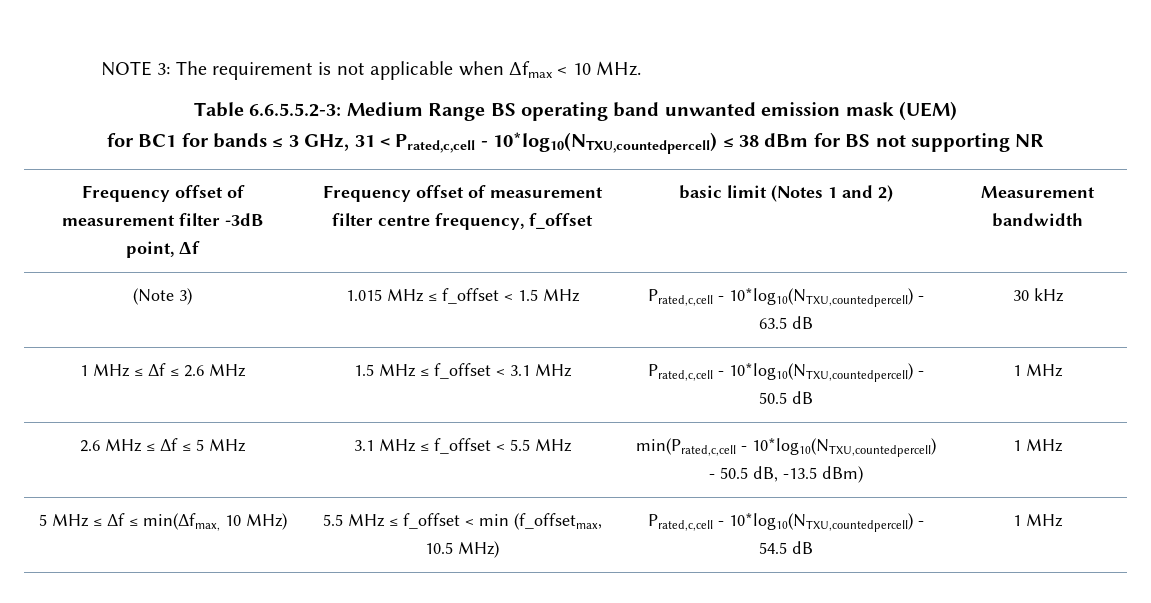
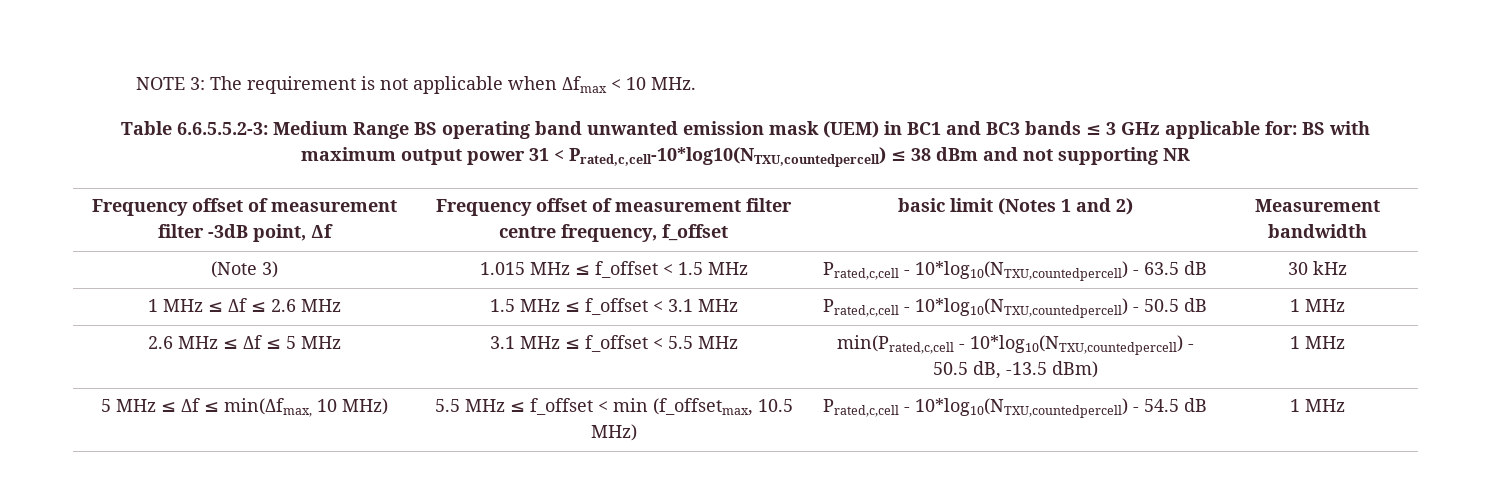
[106,132,718,154] // for BC1 for bands ≤ 3 GHz, 31 < Prated,c,cell - 10*log10(NTXU,countedpercell) -> [884,121,1370,139] [301,147,886,167] in BC1 and BC3 bands ≤ 3 GHz applicable for: BS with maximum output power 31 < Prated,c,cell-10*log10(NTXU,countedpercell)
[813,133,871,147] for BS -> [983,147,1018,161] and

